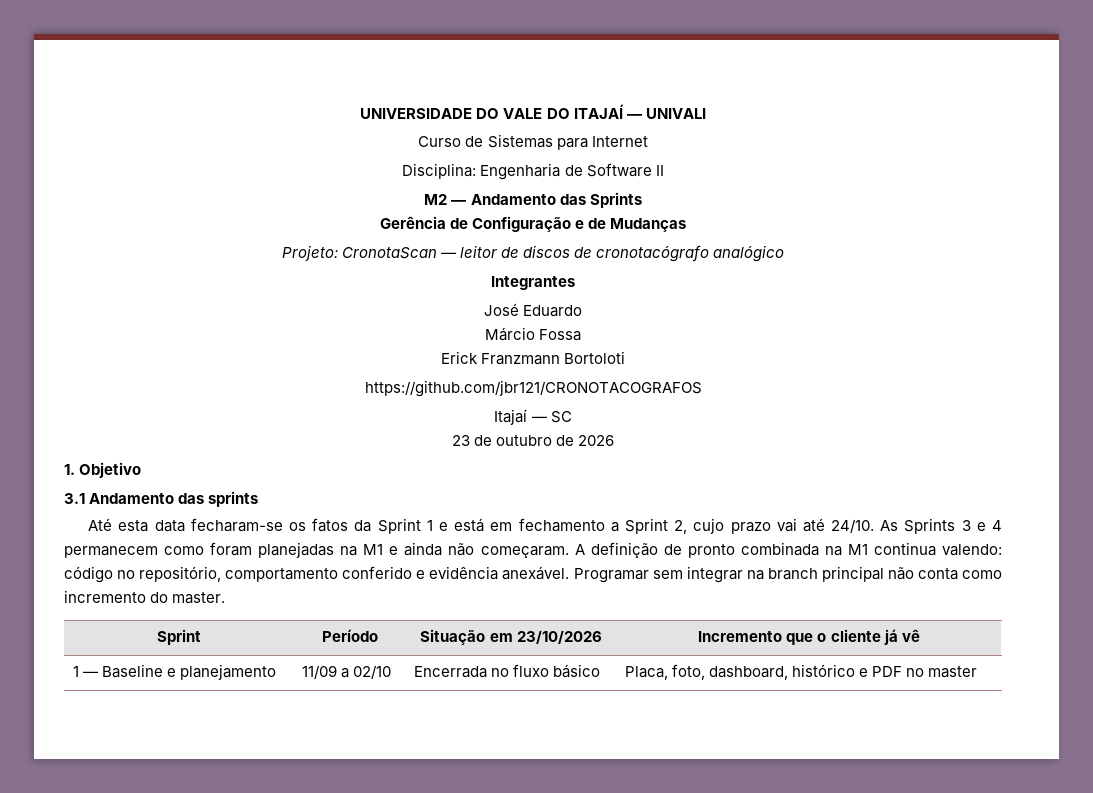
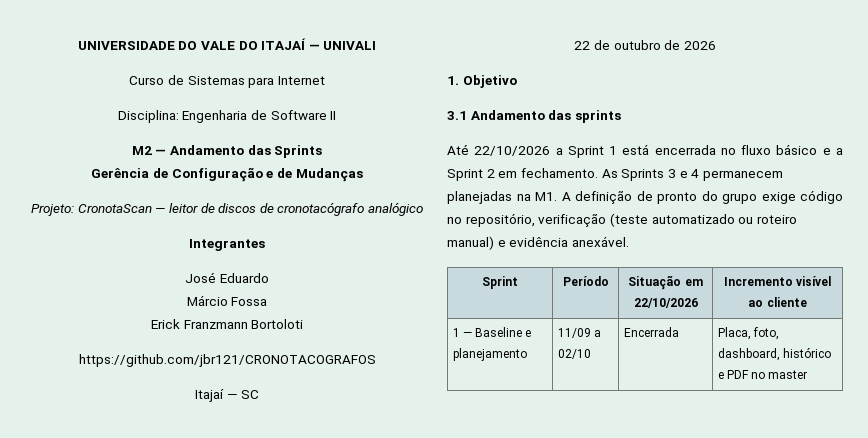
[451,435,470,446] 23 -> [574,41,591,50] 22
[118,518,875,534] esta data fecharam-se os fatos da Sprint 1 e está em fechamento a Sprint 2, cujo prazo vai até 24/10. -> [474,144,843,158] [447,168,598,181] 22/10/2026 a Sprint 1 está encerrada no fluxo básico e a Sprint 2 em fechamento.
[164,542,1002,558] [64,566,1002,583] [64,590,226,604] como foram planejadas na M1 e ainda não começaram. A definição de pronto combinada na M1 continua valendo: código no repositório, comportamento conferido e evidência anexável. Programar sem integrar na branch principal não conta como incremento do master. -> [447,190,843,204] [447,213,797,227] [447,236,629,250] planejadas na M1. A definição de pronto do grupo exige código no repositório, verificação (teste automatizado ou roteiro manual) e evidência anexável.
[516,630,602,644] 23/10/2026 -> [633,298,698,308] 22/10/2026
[786,633,827,645] que o -> [796,276,832,286] [748,300,764,307] visível ao
[883,629,920,645] já vê -> (807, 302) none
[490,664,600,678] no fluxo básico -> (679, 332) none

